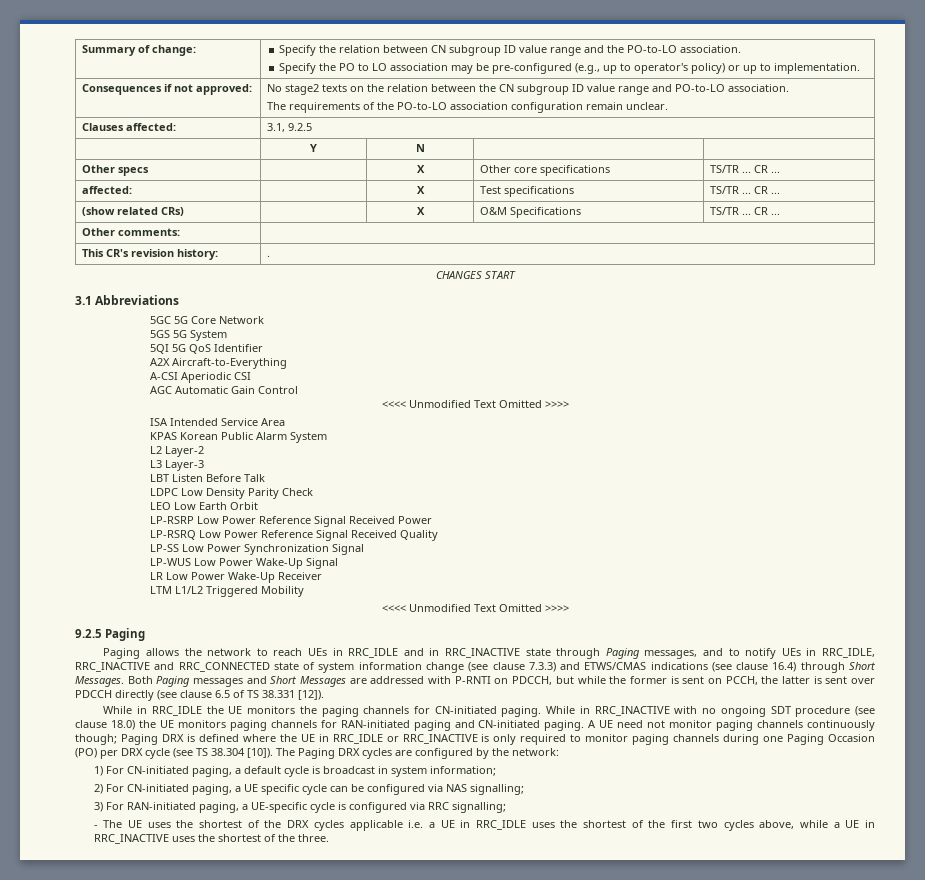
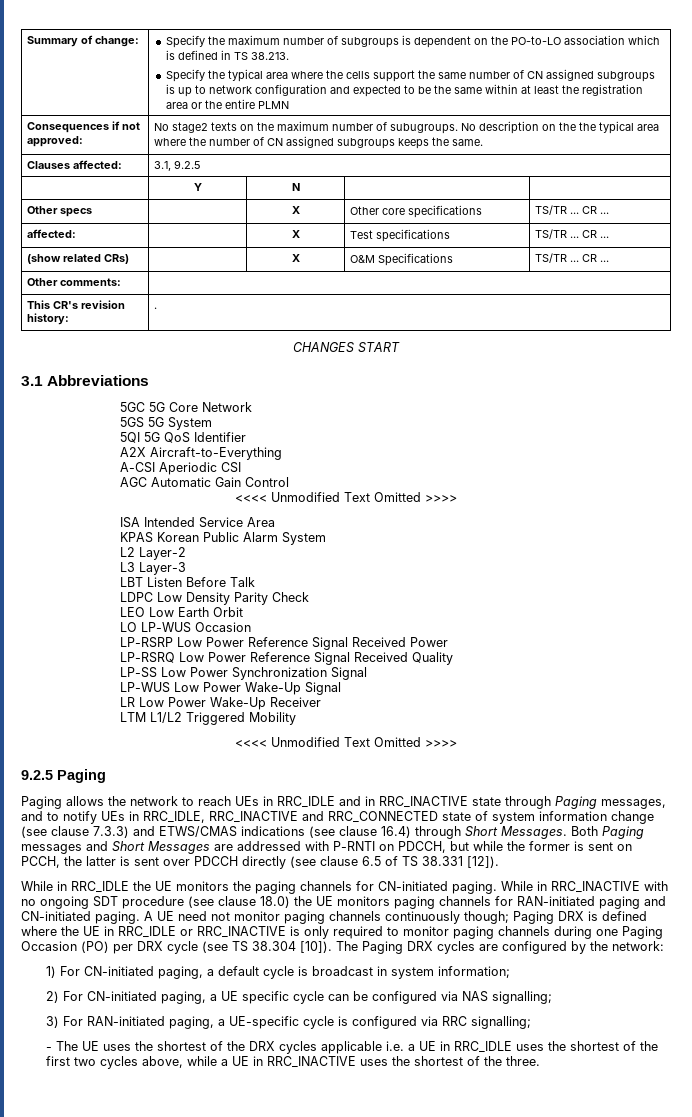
[338,45,741,56] [278,63,860,74] relation between CN subgroup ID value range and the PO-to-LO association. // Specify the PO to LO association may be pre-configured (e.g., up to operator's policy) or up to implementation. -> [227,35,660,48] [165,50,289,60] [165,69,655,82] [165,84,643,97] [165,99,289,109] maximum number of subgroups is dependent on the PO-to-LO association which is defined in TS 38.213. // Specify the typical area where the cells support the same number of CN assigned subgroups is up to network configuration and expected to be the same within at least the registration area or the entire PLMN
[386,84,789,95] [266,102,668,113] relation between the CN subgroup ID value range and PO-to-LO association. // The requirements of the PO-to-LO association configuration remain unclear. -> [276,121,659,134] [153,136,483,149] maximum number of subugroups. No description on the the typical area where the number of CN assigned subgroups keeps the same.
(258, 506) none -> [119,622,251,633] // LO LP-WUS Occasion

